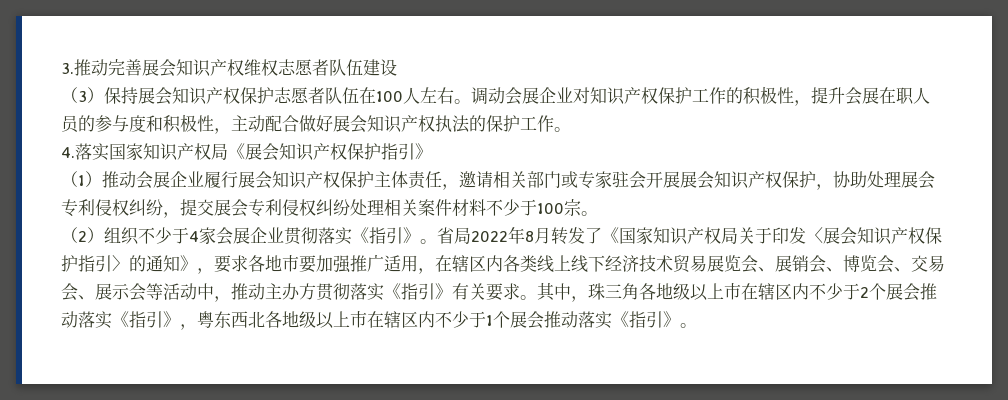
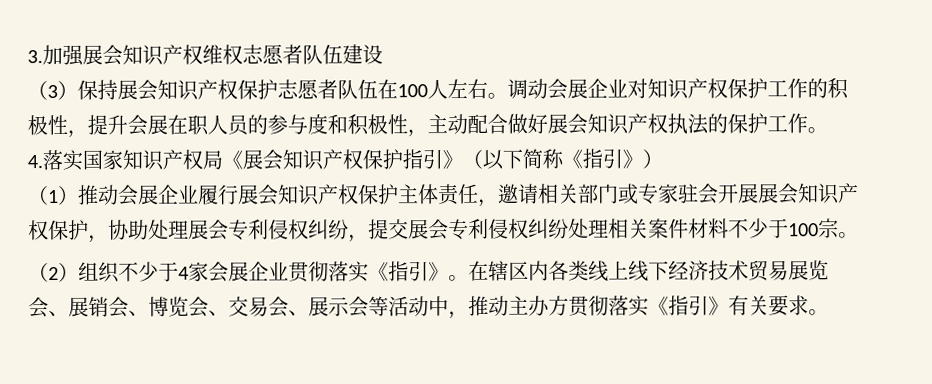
[74,59,142,76] 推动完善 -> [42,44,84,66] 加强
(432, 151) none -> [462,148,663,170] （以下简称《指引》）
[437,226,942,245] [61,254,435,274] 省局2022年8月转发了《国家知识产权局关于印发〈展会知识产权保护指引〉的通知》，要求各地市要加强推广适用， -> (469, 278) none
[537,282,937,302] [61,311,697,330] 其中，珠三角各地级以上市在辖区内不少于2个展会推动落实《指引》，粤东西北各地级以上市在辖区内不少于1个展会推动落实《指引》。 -> (829, 312) none

